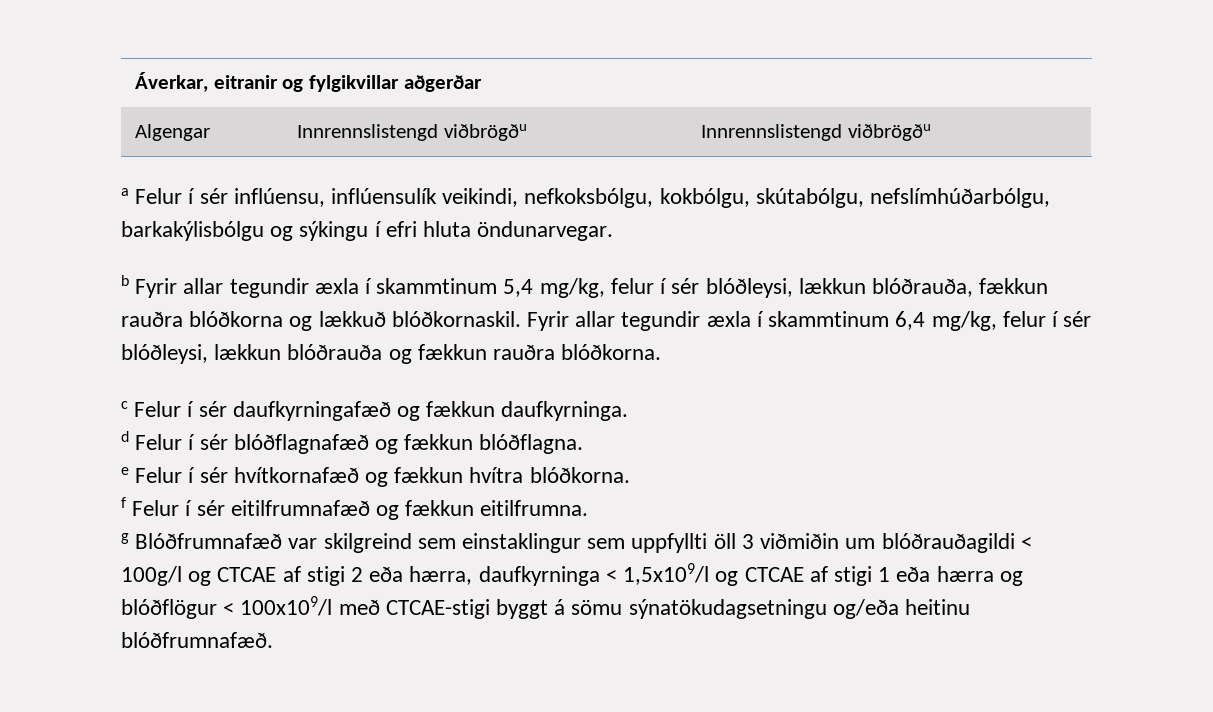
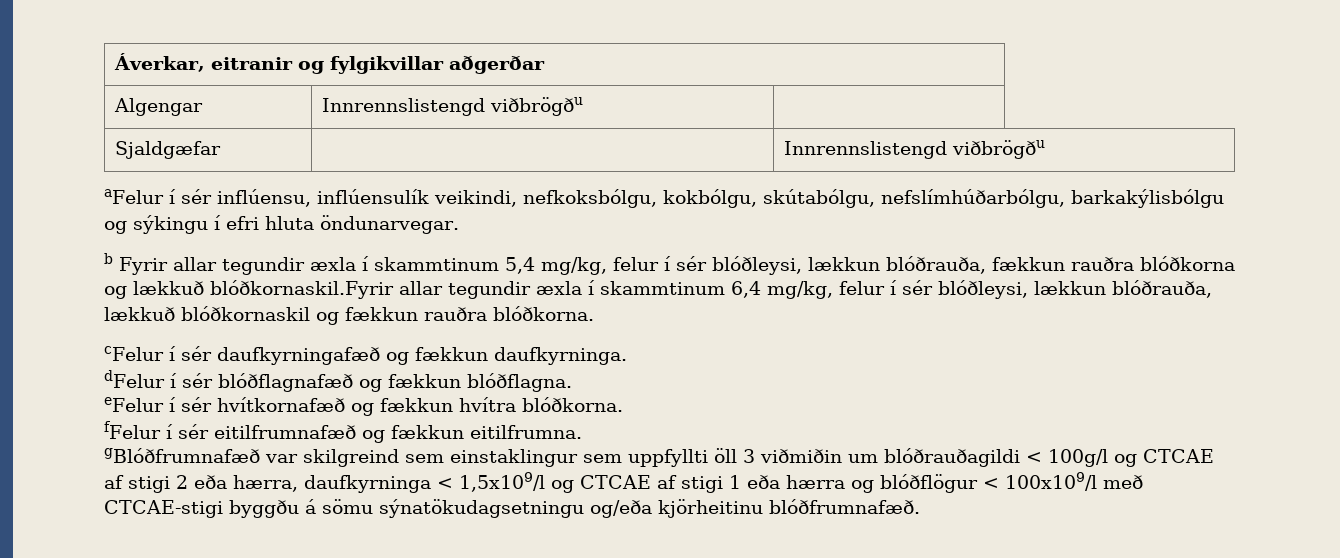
(527, 132) none -> [115,141,222,159] // Sjaldgæfar | |
[121,188,183,204] a Felur -> [104,189,164,204] aFelur
[391,311,570,331] blóðkornaskil. Fyrir -> [210,280,394,299] blóðkornaskil.Fyrir
[287,344,383,360] blóðrauða -> [1112,280,1212,298] [104,306,310,321] blóðrauða, lækkuð blóðkornaskil
[121,401,182,417] c Felur -> [104,346,164,361] cFelur
[121,431,183,450] d Felur -> [104,370,165,388] dFelur
[121,467,183,483] e Felur -> [104,397,164,412] eFelur
[121,497,180,516] f Felur -> [104,421,161,439] fFelur
[121,533,283,549] g Blóðfrumnafæð -> [104,448,260,463] gBlóðfrumnafæð
[496,599,549,619] byggt -> [229,500,299,518] byggðu
[905,599,971,615] heitinu -> [658,499,763,518] kjörheitinu

